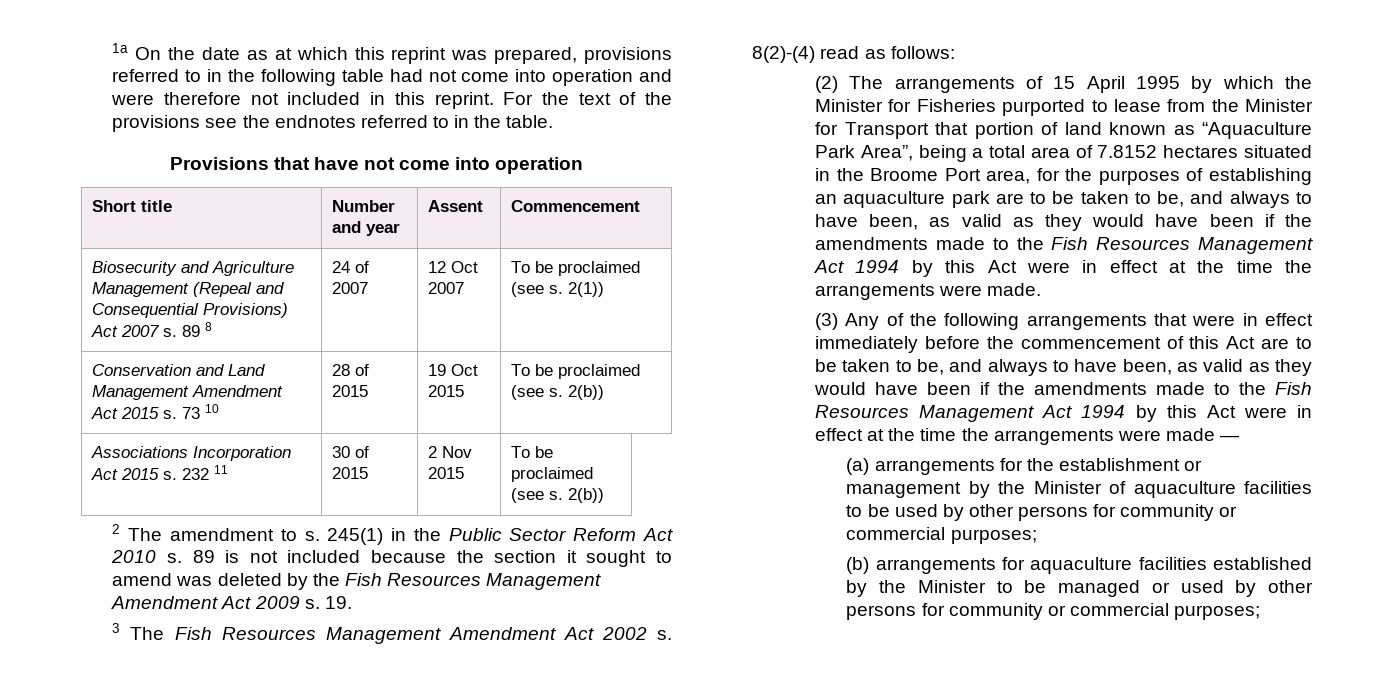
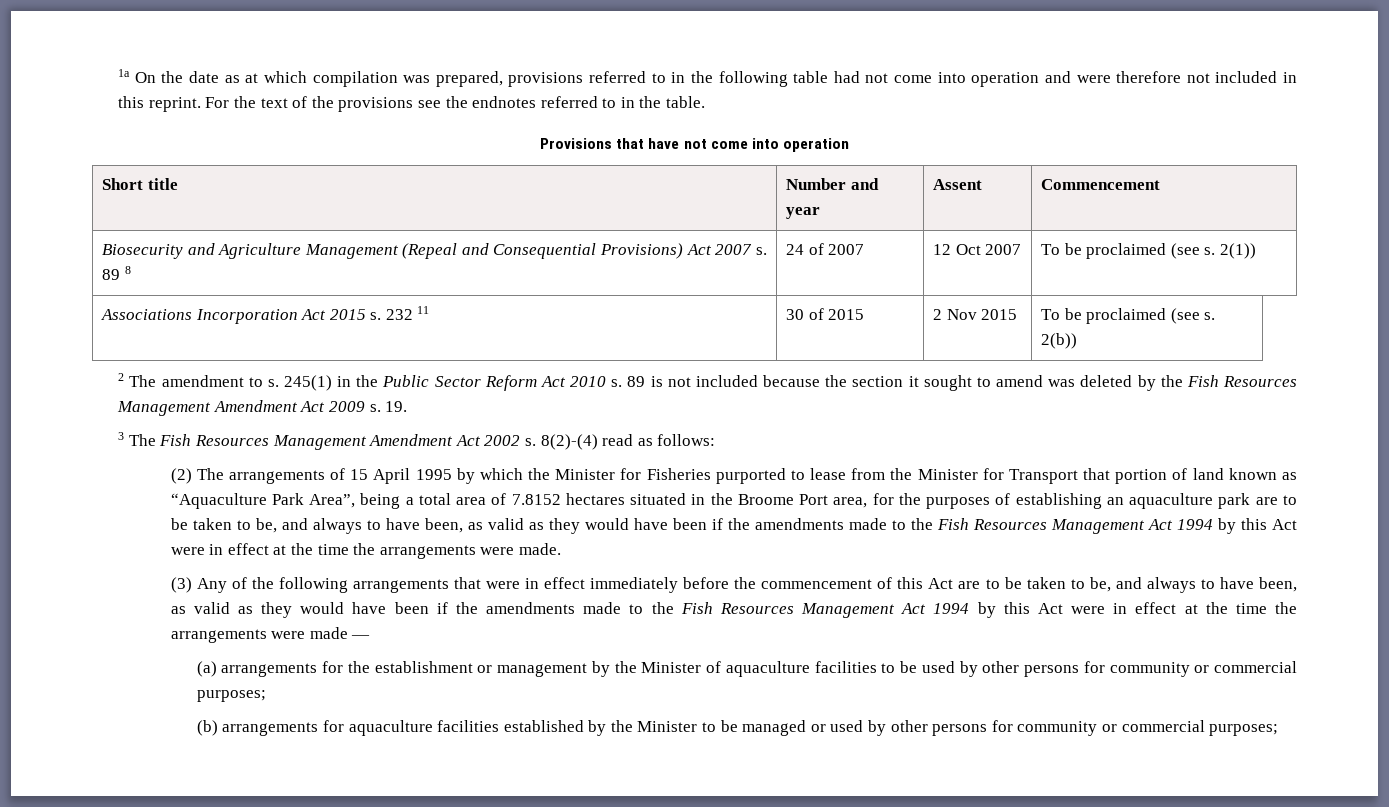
[354,47,447,64] this reprint -> [312,71,398,87] compilation
[91,364,265,376] [91,385,283,400] [90,404,219,419] [331,364,369,376] [331,385,368,397] [427,364,478,376] [427,385,464,397] [510,364,640,379] [510,385,604,400] // Conservation and Land Management Amendment Act 2015 s. 73 10 | 28 of 2015 | 19 Oct 2015 | To be proclaimed (see s. 2(b)) -> (1256, 251) none

